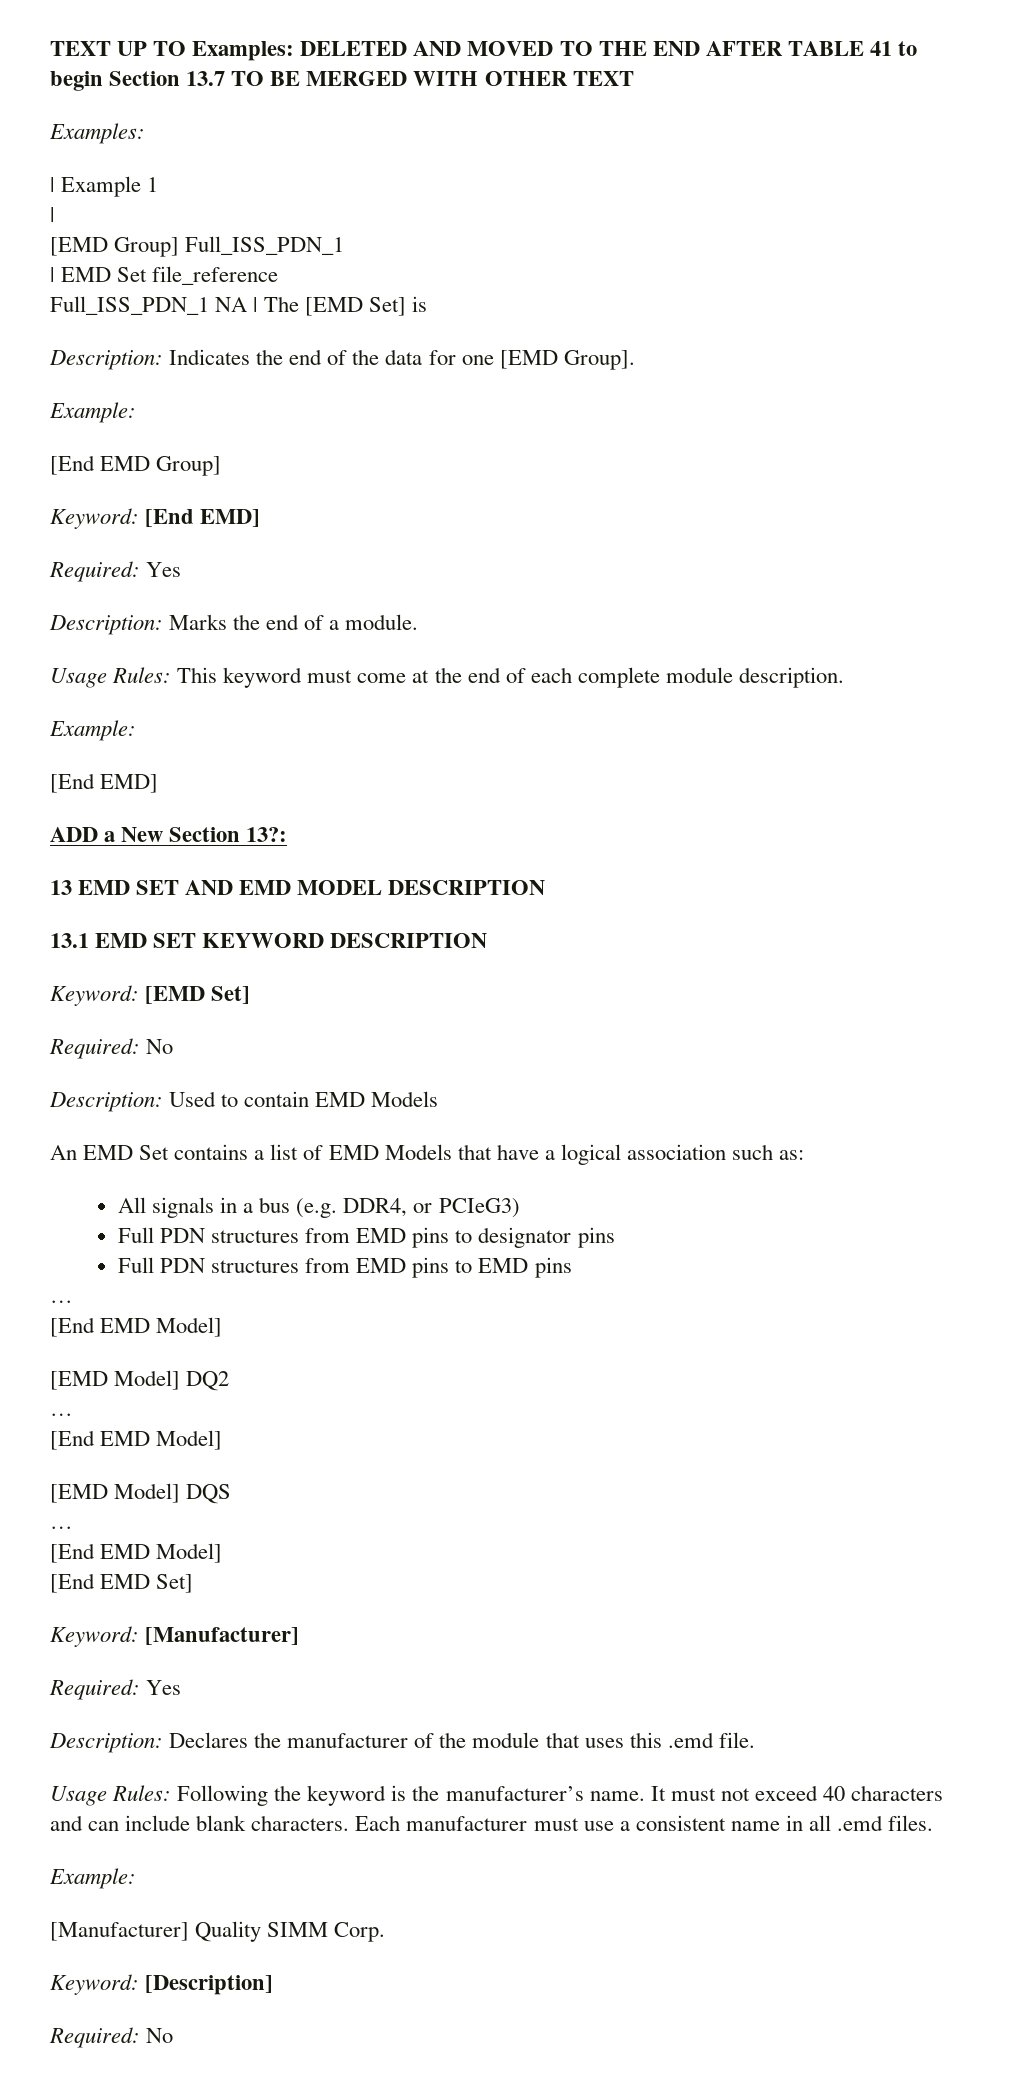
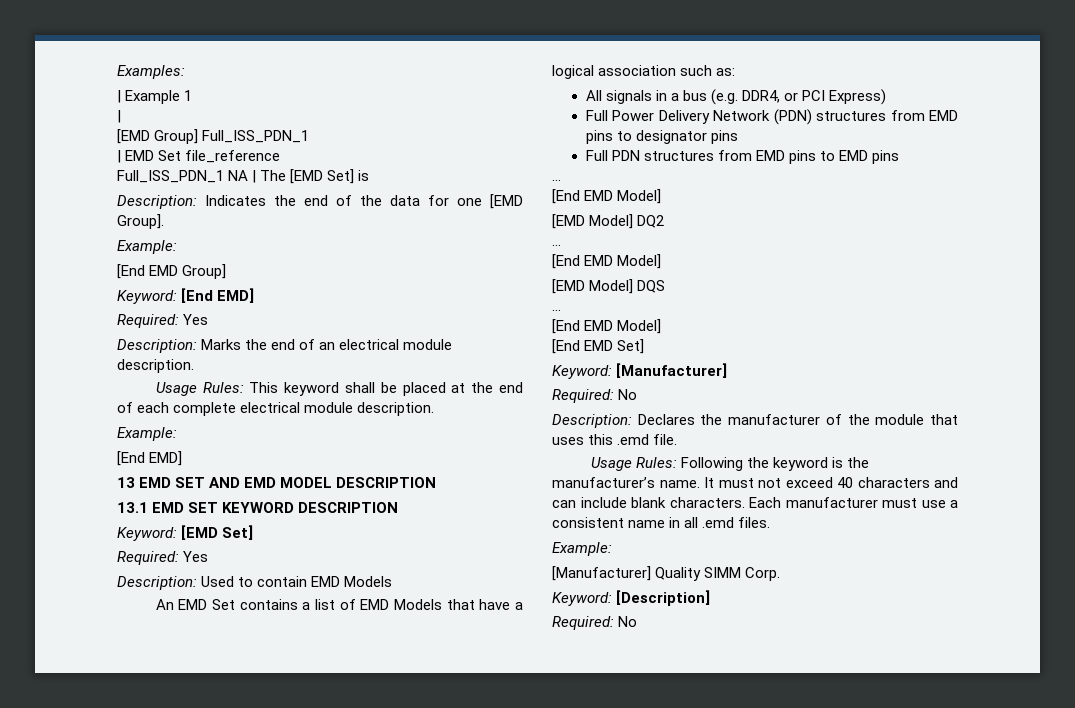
[50,41,917,61] [50,71,634,91] TEXT UP TO Examples: DELETED AND MOVED TO THE END AFTER TABLE 41 to begin Section 13.7 TO BE MERGED WITH OTHER TEXT // -> (117, 72) none
[329,614,419,630] a module. -> [319,339,453,350] [117,359,194,373] an electrical module description.
[307,670,407,683] must come -> [344,382,446,396] shall be placed
(660, 677) none -> [240,402,301,413] electrical
[50,827,288,842] // ADD a New Section 13?: -> (183, 458) none
[146,1039,174,1054] No -> [183,551,209,562] Yes
[438,1198,520,1218] [117,1227,205,1243] PCIeG3) // Full PDN -> [802,89,887,105] [585,109,812,125] PCI Express) // Full Power Delivery Network (PDN)
[146,1680,182,1695] Yes -> [618,389,638,400] No

